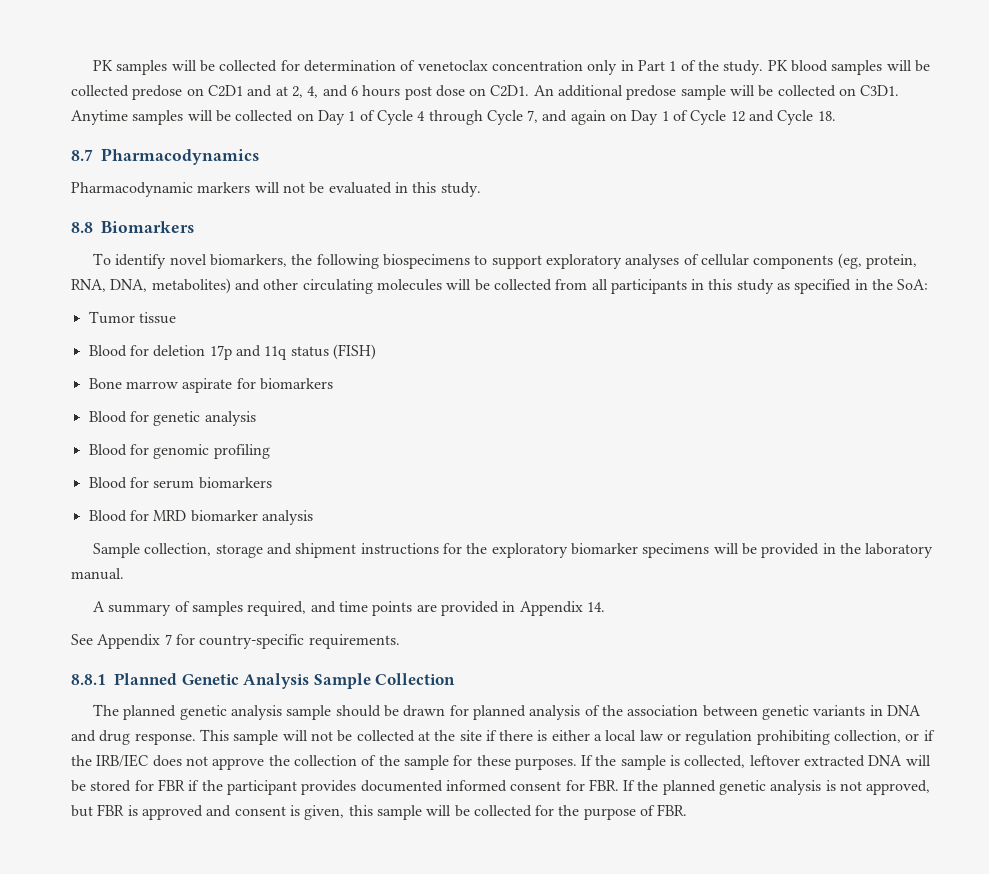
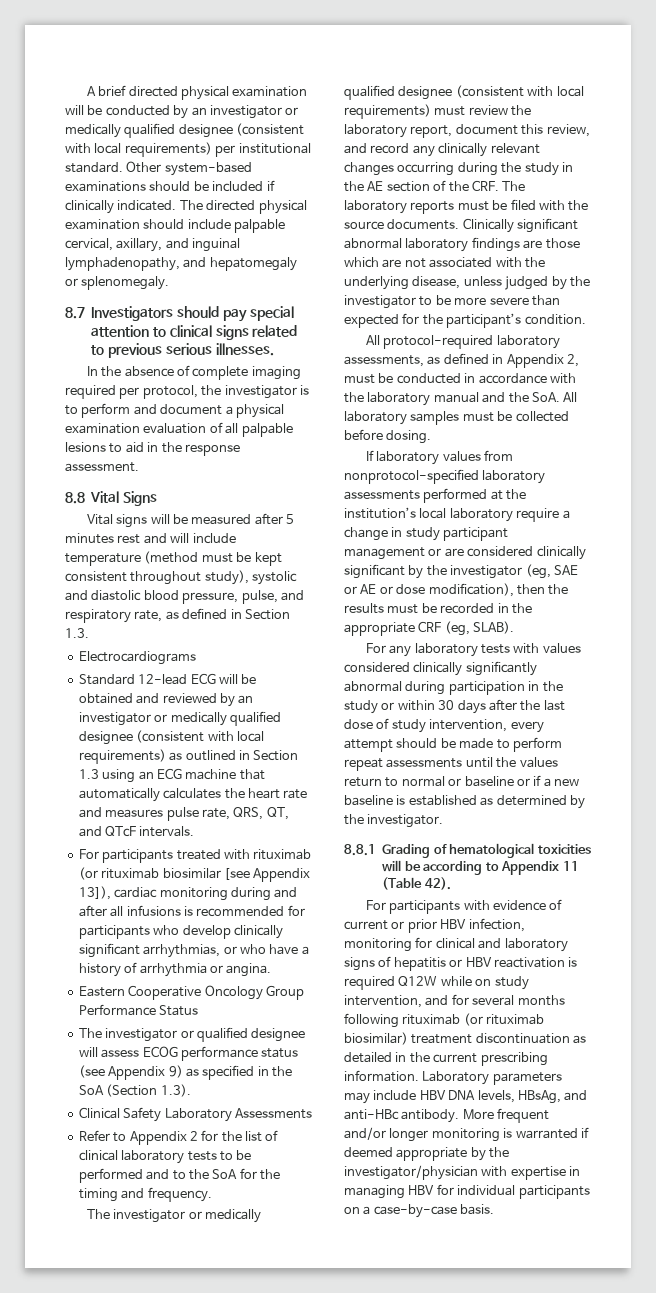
[93,60,930,75] [71,85,900,100] [71,110,836,125] [71,148,259,165] [71,182,481,197] [71,221,194,233] [93,253,917,269] [71,278,929,294] [88,311,176,324] [88,344,376,360] [88,378,333,393] [88,411,256,426] [88,444,270,459] [88,477,272,489] [88,510,313,525] [93,543,934,558] [71,568,124,580] [93,601,606,616] [71,634,400,649] [71,673,456,689] [93,704,921,720] [71,729,935,745] [71,754,931,770] [71,779,931,795] [71,804,688,820] PK samples will be collected for determination of venetoclax concentration only in Part 1 of the study. PK blood samples will be collected predose on C2D1 and at 2, 4, and 6 hours post dose on C2D1. An additional predose sample will be collected on C3D1. Anytime samples will be collected on Day 1 of Cycle 4 through Cycle 7, and again on Day 1 of Cycle 12 and Cycle 18. // 8.7 Pharmacodynamics // Pharmacodynamic markers will not be evaluated in this study. // 8.8 Biomarkers // To identify novel biomarkers, the following biospecimens to support exploratory analyses of cellular components (eg, protein, RNA, DNA, metabolites) and other circulating molecules will be collected from all participants in this study as specified in the SoA: // Tumor tissue // Blood for deletion 17p and 11q status (FISH) // Bone marrow aspirate for biomarkers // Blood for genetic analysis // Blood for genomic profiling // Blood for serum biomarkers // Blood for MRD biomarker analysis // Sample collection, storage and shipment instructions for the exploratory biomarker specimens will be provided in the laboratory manual. // A summary of samples required, and time points are provided in Appendix 14. // See Appendix 7 for country-specific requirements. // 8.8.1 Planned Genetic Analysis Sample Collection // The planned genetic analysis sample should be drawn for planned analysis of the association between genetic variants in DNA and drug response. This sample will not be collected at the site if there is either a local law or regulation prohibiting collection, or if the IRB/IEC does not approve the collection of the sample for these purposes. If the sample is collected, leftover extracted DNA will be stored for FBR if the participant provides documented informed consent for FBR. If the planned genetic analysis is not approved, but FBR is approved and consent is given, this sample will be collected for the purpose of FBR. -> [86,85,308,100] [65,105,299,119] [65,123,305,138] [65,142,311,157] [65,161,252,176] [65,180,275,192] [65,200,307,214] [65,219,286,233] [65,238,241,252] [65,257,297,271] [65,276,170,290] [65,306,294,322] [91,325,298,340] [91,343,274,358] [86,365,301,380] [65,385,309,399] [65,403,284,418] [65,422,293,437] [65,442,240,456] [65,462,139,472] [65,491,158,506] [86,513,295,528] [65,533,236,544] [65,551,282,566] [65,570,298,585] [65,590,304,604] [65,608,290,623] [65,628,89,638] [78,651,196,665] [78,673,257,685] [78,693,254,707] [78,711,281,726] [78,730,264,745] [78,749,299,764] [78,768,265,783] [78,788,308,802] [78,807,289,821] [78,826,195,837] [78,849,312,863] [78,867,311,882] [78,886,298,901] [78,905,305,917] [78,925,283,939] [78,943,309,958] [78,962,272,977] [78,985,304,1000] [78,1004,199,1016] [78,1027,306,1042] [78,1046,299,1061] [78,1065,292,1080] [78,1084,191,1097] [78,1107,312,1122] [78,1130,279,1145] [78,1150,252,1164] [78,1168,280,1183] [78,1187,212,1202] [86,1209,261,1223] [344,85,584,100] [344,104,532,119] [344,124,590,138] [344,143,540,157] [344,162,573,176] [344,180,526,192] [344,199,589,214] [344,218,579,233] [344,237,580,252] [344,257,545,268] [344,276,590,290] [344,295,560,309] [344,313,586,328] [365,335,560,349] [344,353,579,368] [344,373,576,384] [344,392,578,406] [344,411,569,425] [344,429,432,444] [365,450,513,465] [344,469,546,484] [344,488,527,503] [344,507,570,522] [344,527,509,541] [344,546,586,560] [344,564,578,579] [344,583,569,597] [344,603,532,614] [344,621,515,636] [365,643,581,657] [344,661,537,676] [344,681,563,695] [344,699,565,714] [344,718,544,733] [344,737,562,752] [344,757,558,771] [344,775,579,787] [344,795,585,809] [344,814,444,828] [344,843,591,858] [382,860,579,875] [382,877,451,890] [365,899,563,914] [344,918,525,933] [344,937,568,952] [344,956,578,971] [344,976,529,990] [344,994,565,1008] [344,1013,545,1028] [344,1032,587,1045] [344,1052,548,1066] [344,1070,562,1085] [344,1090,588,1104] [344,1108,550,1123] [344,1127,589,1142] [344,1147,510,1161] [344,1165,581,1180] [344,1184,590,1199] [344,1204,495,1218] A brief directed physical examination will be conducted by an investigator or medically qualified designee (consistent with local requirements) per institutional standard. Other system-based examinations should be included if clinically indicated. The directed physical examination should include palpable cervical, axillary, and inguinal lymphadenopathy, and hepatomegaly or splenomegaly. // 8.7 Investigators should pay special attention to clinical signs related to previous serious illnesses. // In the absence of complete imaging required per protocol, the investigator is to perform and document a physical examination evaluation of all palpable lesions to aid in the response assessment. // 8.8 Vital Signs // Vital signs will be measured after 5 minutes rest and will include temperature (method must be kept consistent throughout study), systolic and diastolic blood pressure, pulse, and respiratory rate, as defined in Section 1.3. // Electrocardiograms // Standard 12-lead ECG will be obtained and reviewed by an investigator or medically qualified designee (consistent with local requirements) as outlined in Section 1.3 using an ECG machine that automatically calculates the heart rate and measures pulse rate, QRS, QT, and QTcF intervals. // For participants treated with rituximab (or rituximab biosimilar [see Appendix 13]), cardiac monitoring during and after all infusions is recommended for participants who develop clinically significant arrhythmias, or who have a history of arrhythmia or angina. // Eastern Cooperative Oncology Group Performance Status // The investigator or qualified designee will assess ECOG performance status (see Appendix 9) as specified in the SoA (Section 1.3). // Clinical Safety Laboratory Assessments // Refer to Appendix 2 for the list of clinical laboratory tests to be performed and to the SoA for the timing and frequency. // The investigator or medically qualified designee (consistent with local requirements) must review the laboratory report, document this review, and record any clinically relevant changes occurring during the study in the AE section of the CRF. The laboratory reports must be filed with the source documents. Clinically significant abnormal laboratory findings are those which are not associated with the underlying disease, unless judged by the investigator to be more severe than expected for the participant’s condition. // All protocol-required laboratory assessments, as defined in Appendix 2, must be conducted in accordance with the laboratory manual and the SoA. All laboratory samples must be collected before dosing. // If laboratory values from nonprotocol-specified laboratory assessments performed at the institution’s local laboratory require a change in study participant management or are considered clinically significant by the investigator (eg, SAE or AE or dose modification), then the results must be recorded in the appropriate CRF (eg, SLAB). // For any laboratory tests with values considered clinically significantly abnormal during participation in the study or within 30 days after the last dose of study intervention, every attempt should be made to perform repeat assessments until the values return to normal or baseline or if a new baseline is established as determined by the investigator. // 8.8.1 Grading of hematological toxicities will be according to Appendix 11 (Table 42). // For participants with evidence of current or prior HBV infection, monitoring for clinical and laboratory signs of hepatitis or HBV reactivation is required Q12W while on study intervention, and for several months following rituximab (or rituximab biosimilar) treatment discontinuation as detailed in the current prescribing information. Laboratory parameters may include HBV DNA levels, HBsAg, and anti-HBc antibody. More frequent and/or longer monitoring is warranted if deemed appropriate by the investigator/physician with expertise in managing HBV for individual participants on a case-by-case basis.

